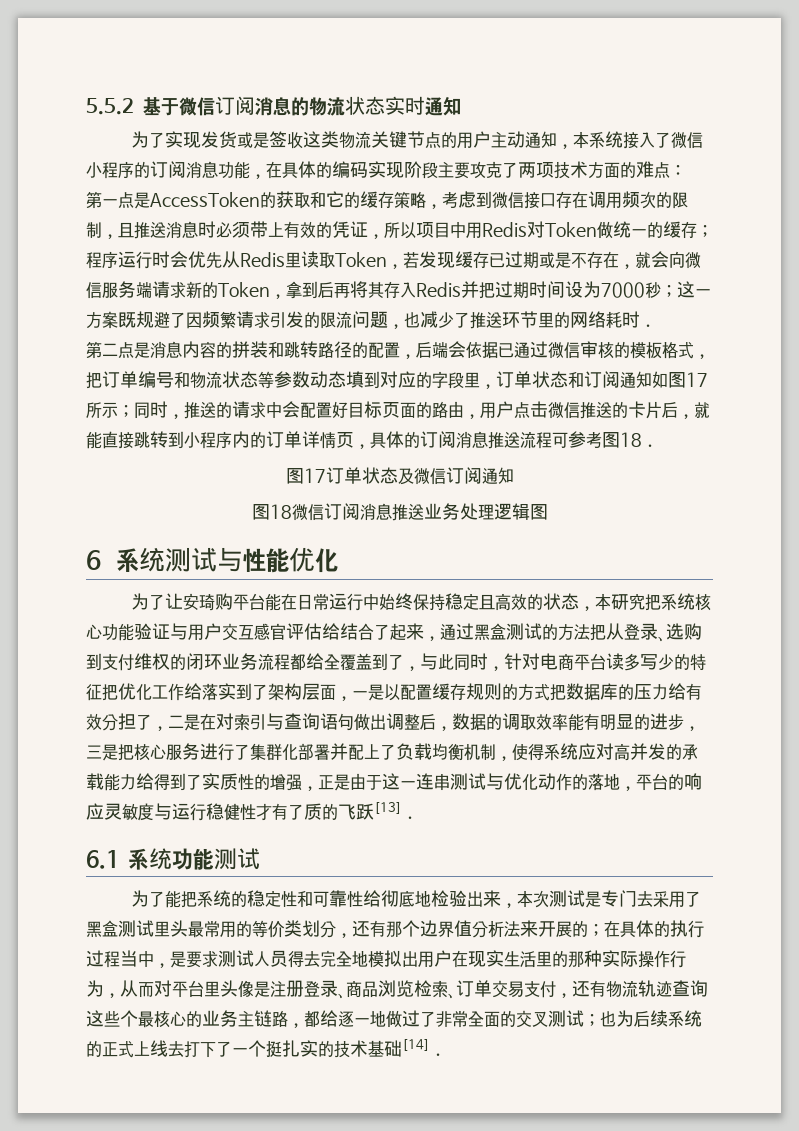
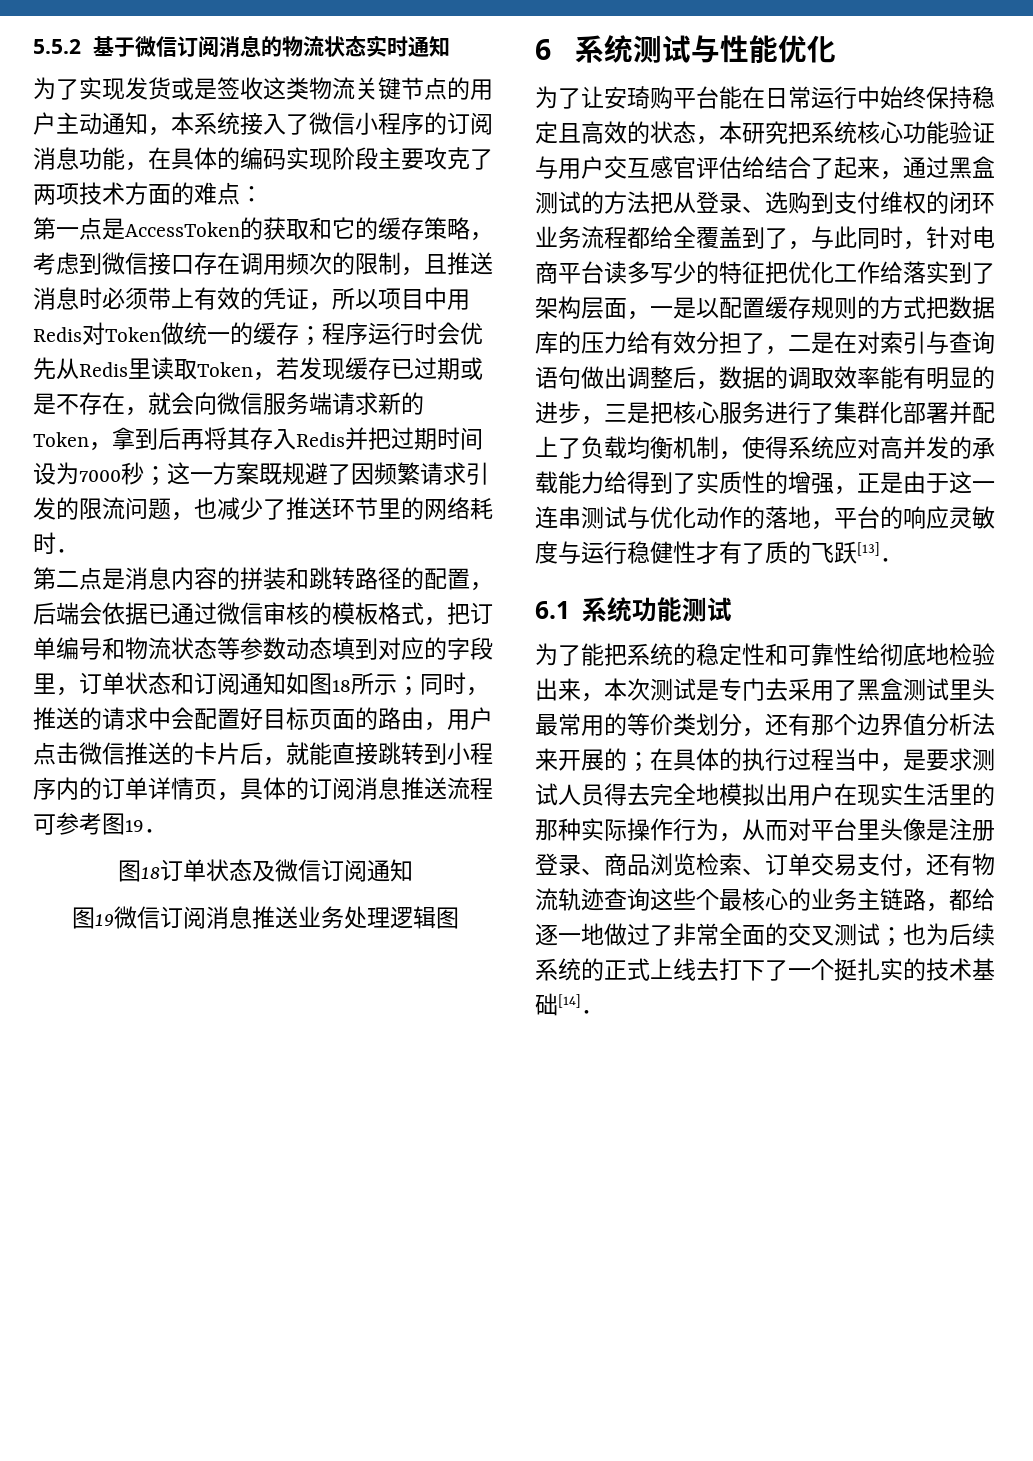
[686,372,708,387] 17 -> [332,680,351,692] 18
[620,432,642,447] 18 -> [125,820,144,832] 19
[303,468,326,483] 17 -> [141,867,160,879] 18
[269,504,292,519] 18 -> [95,914,114,926] 19

